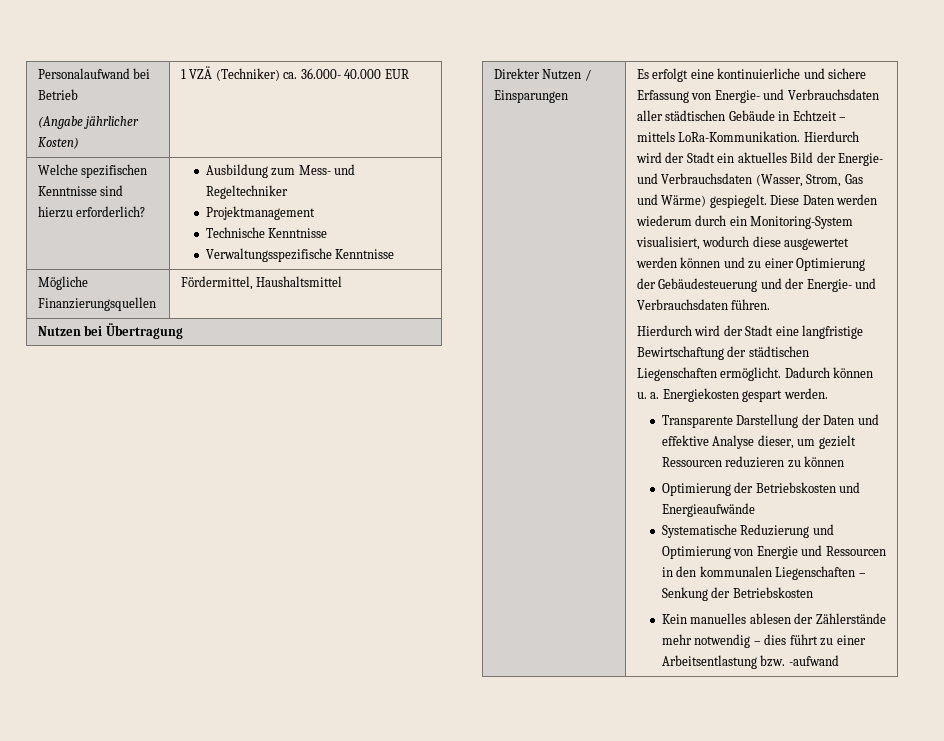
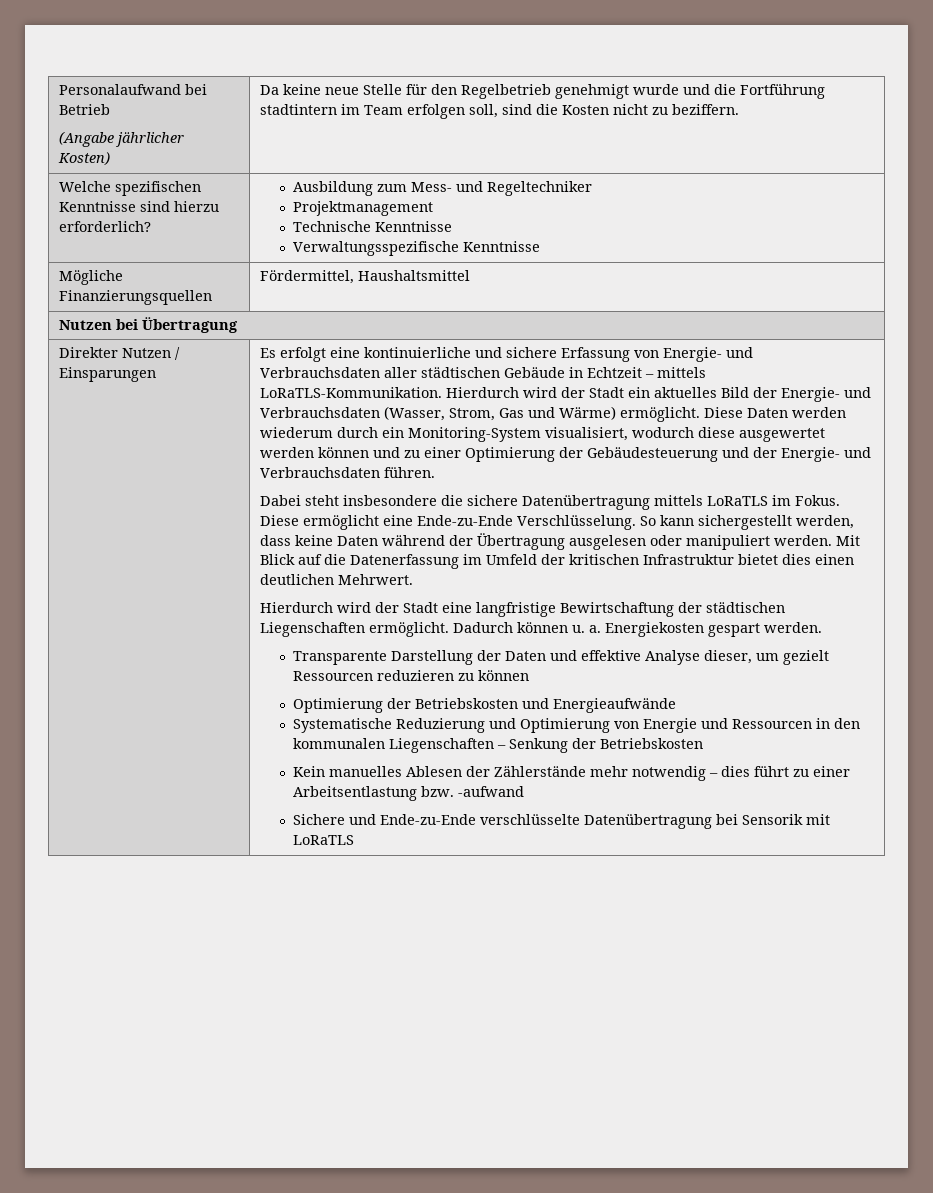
[180,66,409,81] 1 VZÄ (Techniker) ca. 36.000- 40.000 EUR -> [260,84,826,99] [260,104,740,119] Da keine neue Stelle für den Regelbetrieb genehmigt wurde und die Fortführung stadtintern im Team erfolgen soll, sind die Kosten nicht zu beziffern.
[678,131,801,142] LoRa-Kommunikation. -> [260,387,443,398] LoRaTLS-Kommunikation.
[709,194,767,208] gespiegelt. -> [620,407,701,422] ermöglicht.
(771, 304) none -> [260,495,841,510] [260,515,855,530] [260,533,861,550] [260,554,855,569] [260,574,414,585] // Dabei steht insbesondere die sichere Datenübertragung mittels LoRaTLS im Fokus. Diese ermöglicht eine Ende-zu-Ende Verschlüsselung. So kann sichergestellt werden, dass keine Daten während der Übertragung ausgelesen oder manipuliert werden. Mit Blick auf die Datenerfassung im Umfeld der kritischen Infrastruktur bietet dies einen deutlichen Mehrwert.
[749,613,791,624] ablesen -> [405,766,462,777] Ablesen
(839, 660) none -> [292,814,830,829] [292,835,354,845] // Sichere und Ende-zu-Ende verschlüsselte Datenübertragung bei Sensorik mit LoRaTLS

